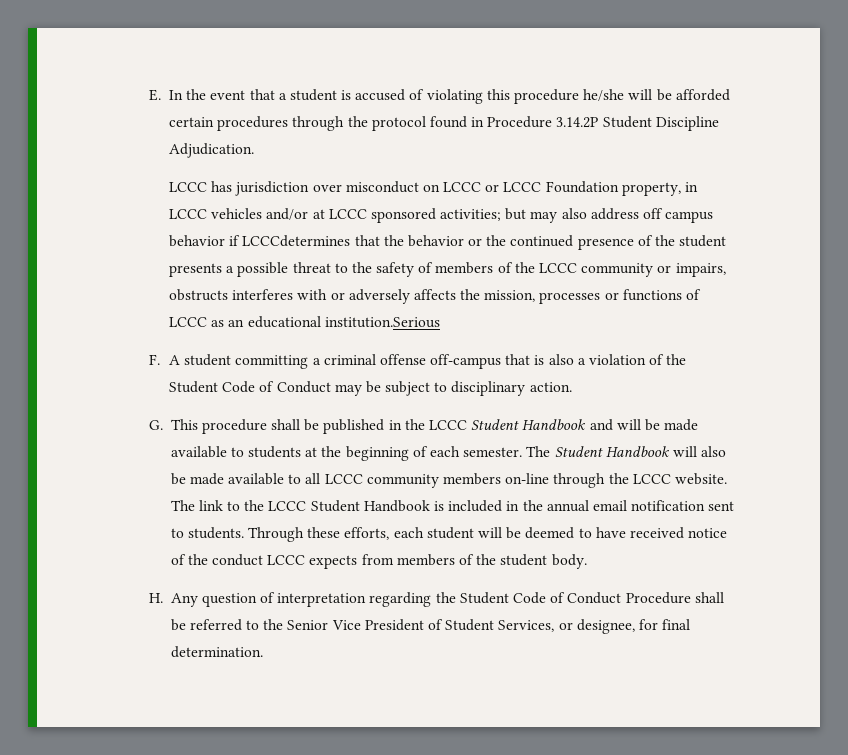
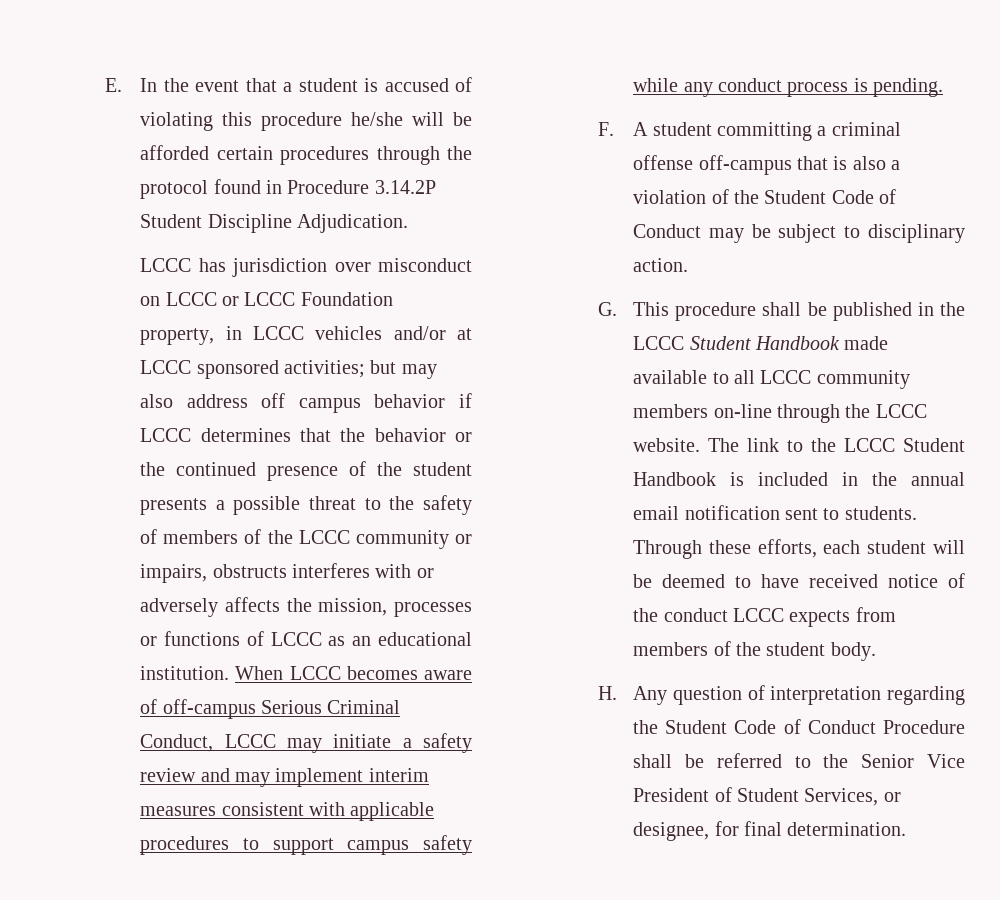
[242,235,351,247] LCCCdetermines -> [140,428,291,442] LCCC determines
[324,317,440,328] institution.Serious -> [140,666,472,680] [140,699,401,719] [140,733,472,753] [140,768,429,787] [140,802,435,821] [140,835,472,855] [633,78,944,97] institution. When LCCC becomes aware of off-campus Serious Criminal Conduct, LCCC may initiate a safety review and may implement interim measures consistent with applicable procedures to support campus safety while any conduct process is pending.
[589,419,699,431] [170,446,727,461] [170,473,186,485] and will be made available to students at the beginning of each semester. The Student Handbook will also be -> (840, 343) none

